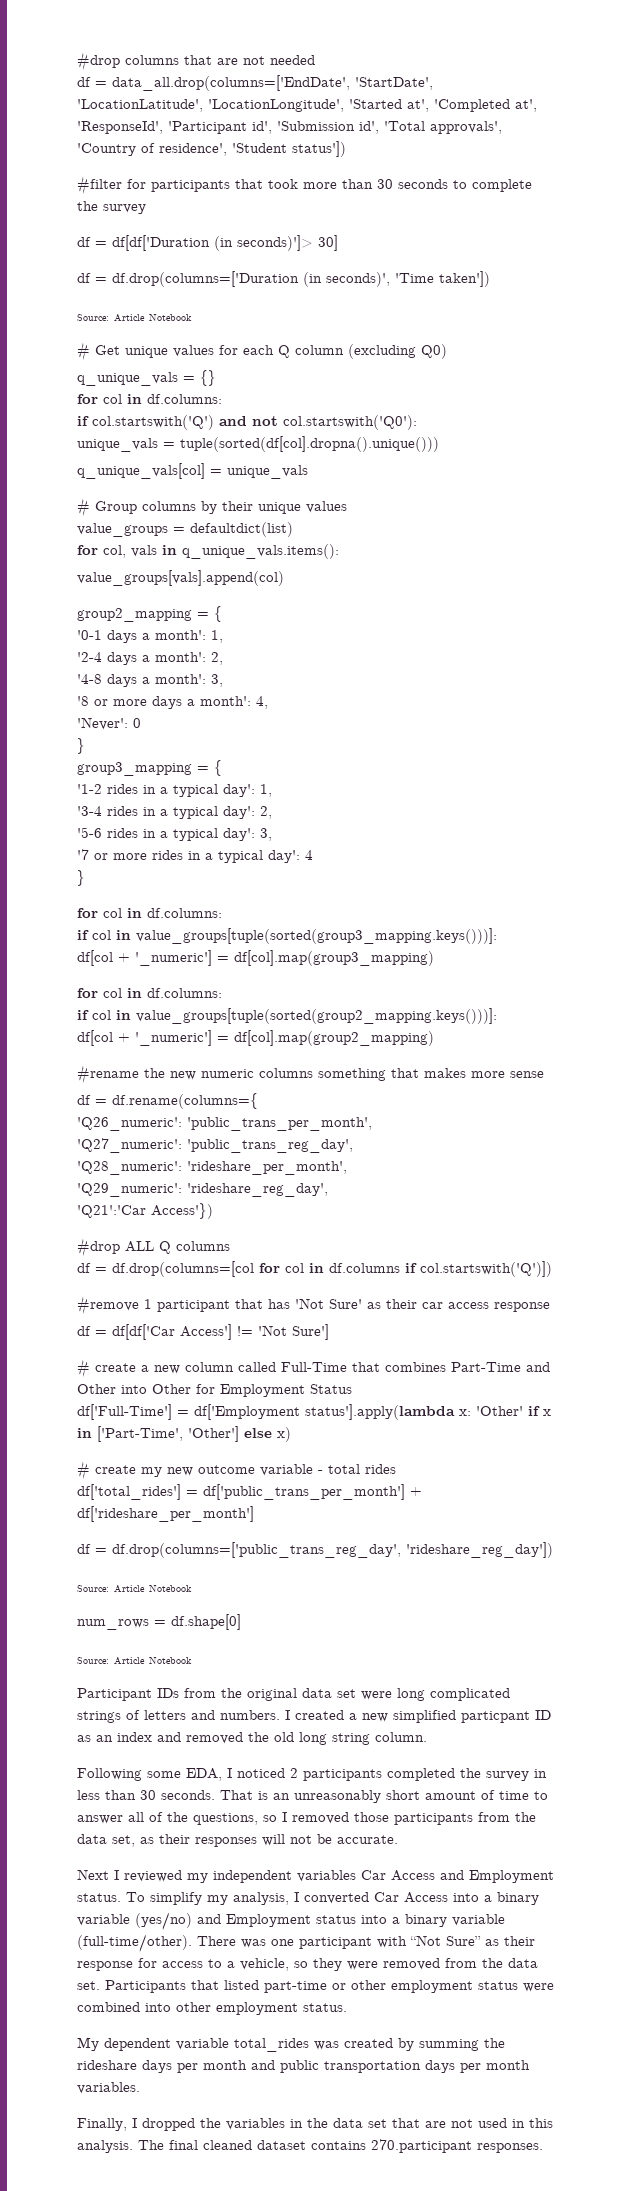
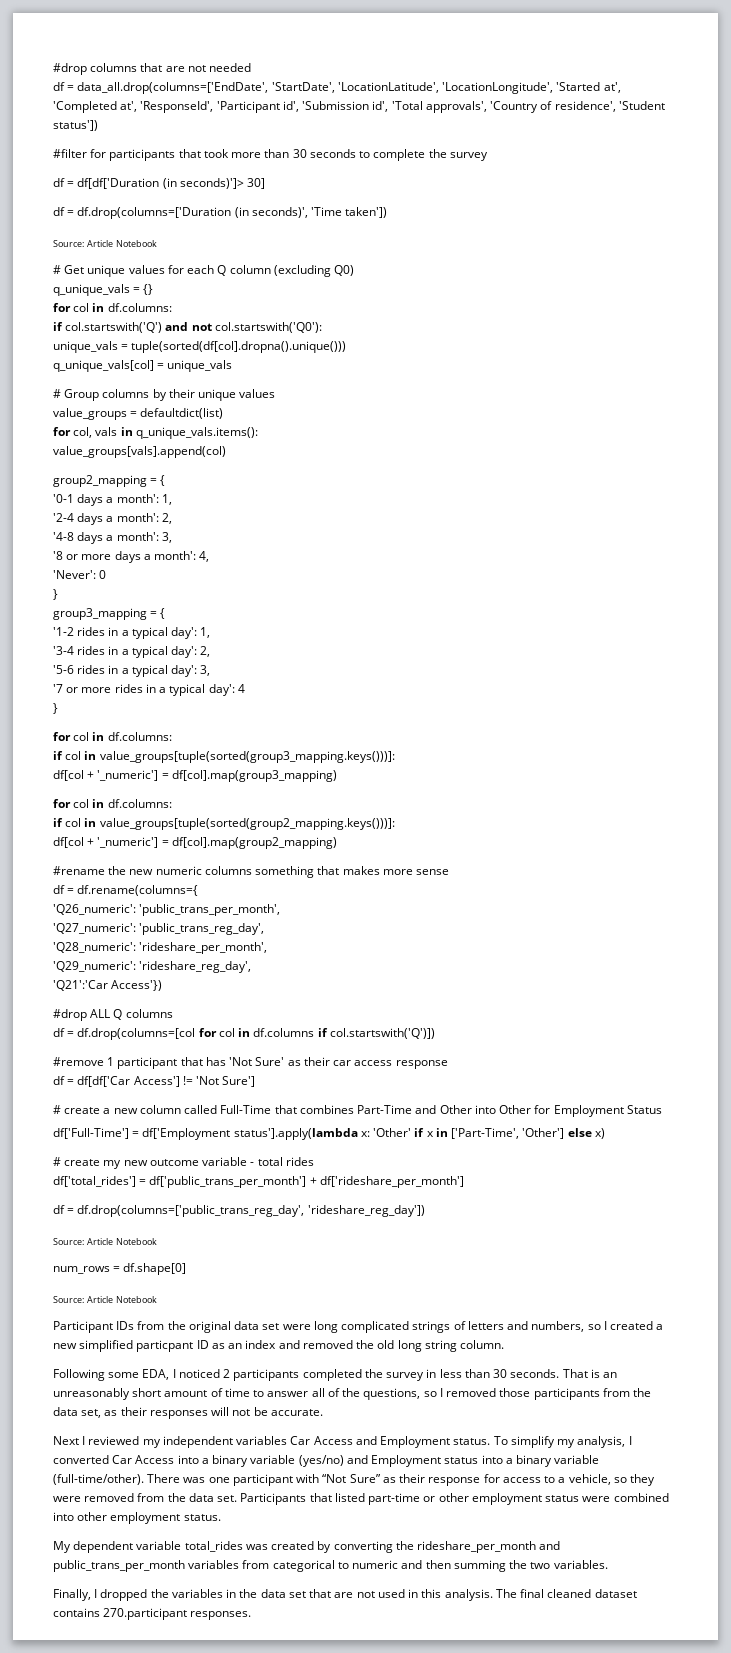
[220,1710,280,1720] numbers. -> [531,1321,601,1332] numbers, so
[419,2038,505,2051] [77,2060,530,2073] summing the rideshare days per month and public transportation days per month -> [333,1541,561,1553] [53,1560,551,1572] converting the rideshare_per_month and public_trans_per_month variables from categorical to numeric and then summing the two

